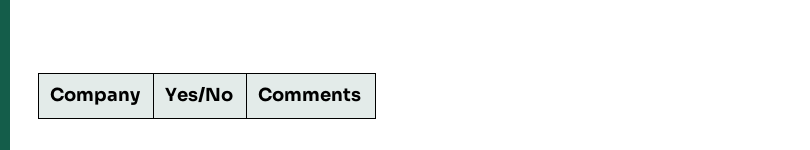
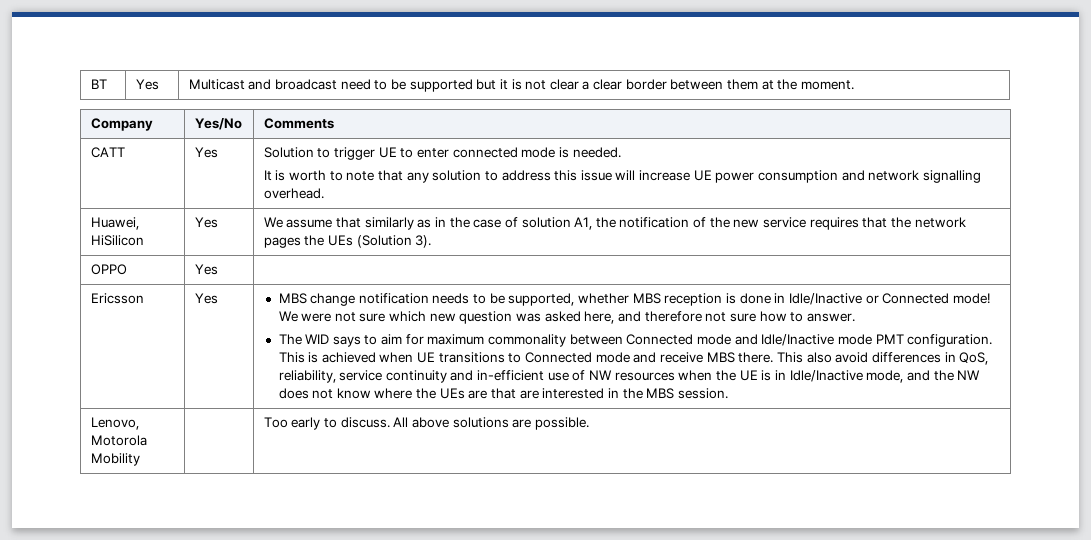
[50,87,142,105] [165,86,234,103] [258,87,362,102] Company | Yes/No | Comments -> [90,79,107,89] [135,79,159,90] [188,79,854,92] [90,118,153,131] [194,118,242,130] [263,118,334,129] [90,147,125,158] [194,147,218,158] [263,147,621,160] [263,170,981,183] [263,188,324,199] [90,217,139,230] [90,235,144,246] [194,217,218,228] [263,217,966,230] [263,235,432,248] [90,264,127,275] [194,264,218,275] [90,293,144,304] [194,293,218,304] [278,293,990,306] [278,311,855,324] [278,334,993,347] [278,352,989,365] [278,370,981,383] [278,388,728,399] [90,417,139,430] [90,435,147,446] [90,453,140,466] [263,417,589,430] BT | Yes | Multicast and broadcast need to be supported but it is not clear a clear border between them at the moment. // Company | Yes/No | Comments // CATT | Yes | Solution to trigger UE to enter connected mode is needed. // It is worth to note that any solution to address this issue will increase UE power consumption and network signalling overhead. // Huawei, HiSilicon | Yes | We assume that similarly as in the case of solution A1, the notification of the new service requires that the network pages the UEs (Solution 3). // OPPO | Yes | // Ericsson | Yes | MBS change notification needs to be supported, whether MBS reception is done in Idle/Inactive or Connected mode! We were not sure which new question was asked here, and therefore not sure how to answer. // The WID says to aim for maximum commonality between Connected mode and Idle/Inactive mode PMT configuration. This is achieved when UE transitions to Connected mode and receive MBS there. This also avoid differences in QoS, reliability, service continuity and in-efficient use of NW resources when the UE is in Idle/Inactive mode, and the NW does not know where the UEs are that are interested in the MBS session. // Lenovo, Motorola Mobility | | Too early to discuss. All above solutions are possible.

